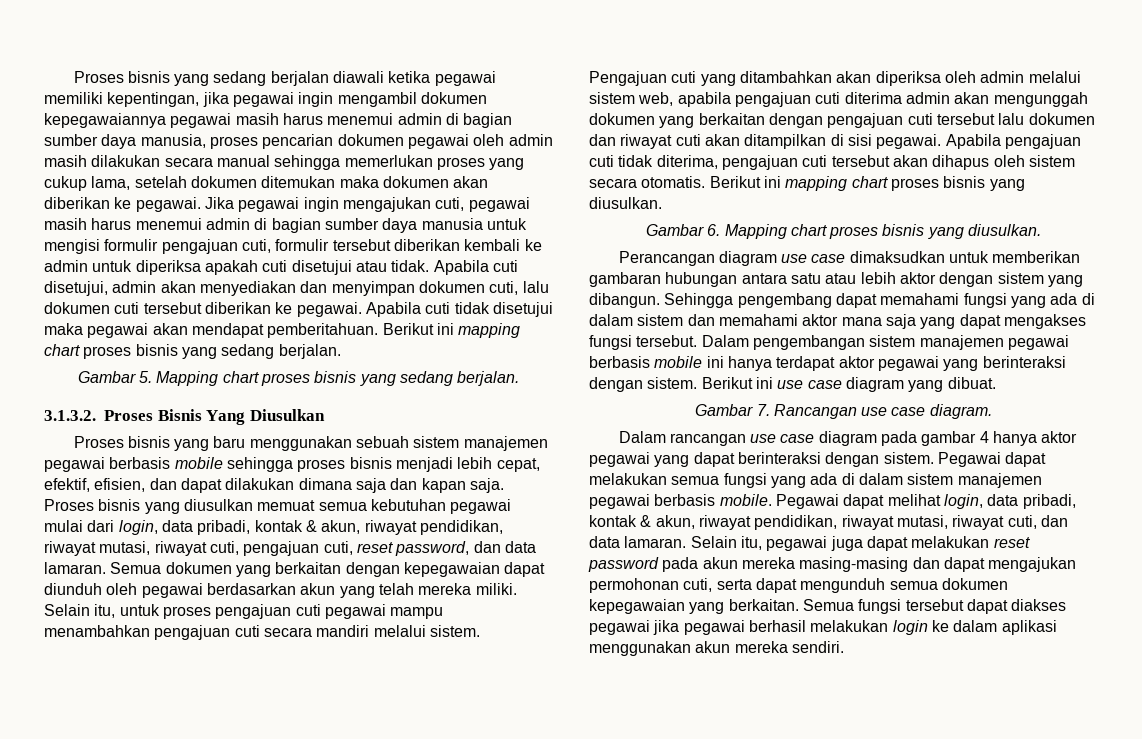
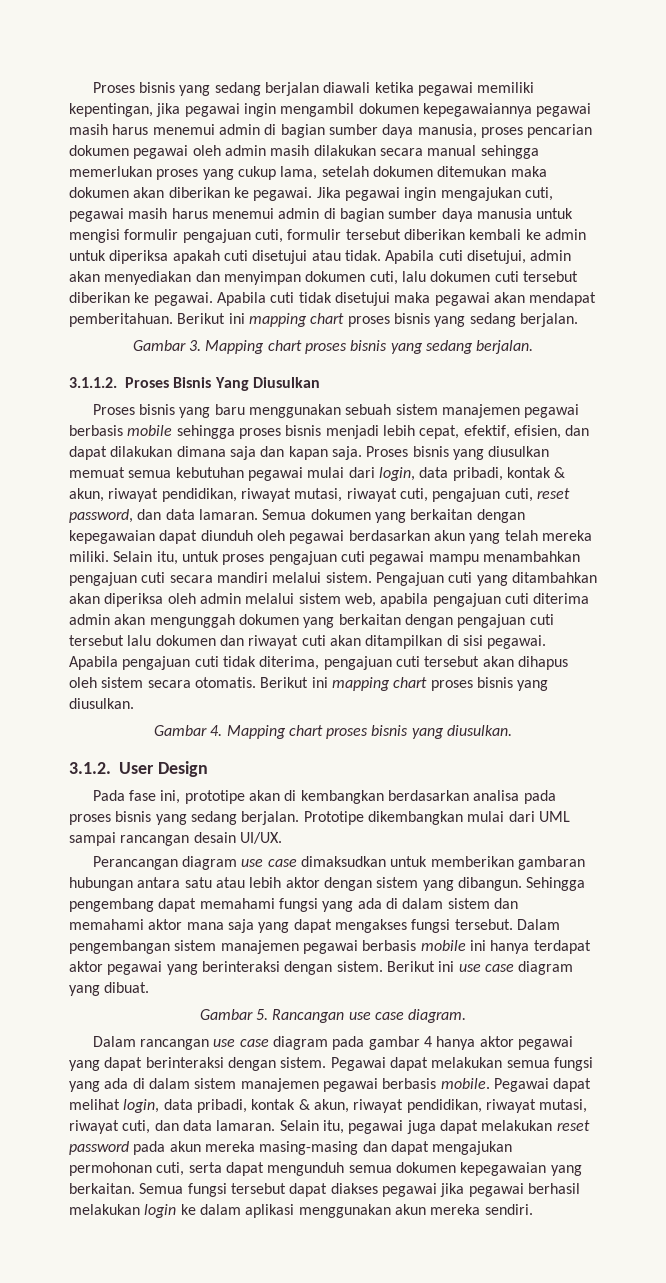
[139,371,153,383] 5. -> [189,340,202,351] 3.
[44,410,96,421] 3.1.3.2. -> [69,377,117,388] 3.1.1.2.
[707,224,721,236] 6. -> [210,725,223,736] 4.
(1042, 230) none -> [69,761,208,777] [92,790,556,804] [69,811,570,825] [69,832,282,846] // 3.1.2. User Design // Pada fase ini, prototipe akan di kembangkan berdasarkan analisa pada proses bisnis yang sedang berjalan. Prototipe dikembangkan mulai dari UML sampai rancangan desain UI/UX.
[756,404,770,416] 7. -> [256,1009,269,1020] 5.

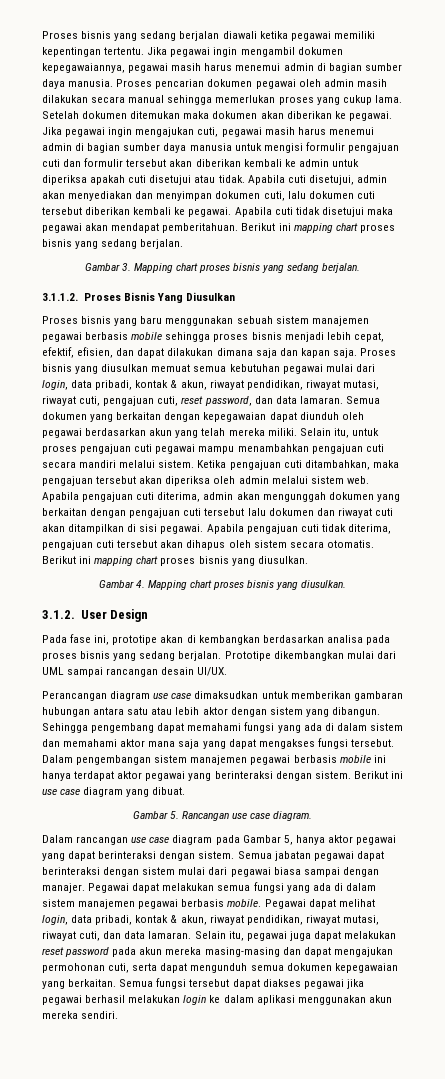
[69,103,181,117] kepentingan, jika -> [42,47,168,57] kepentingan tertentu. Jika
[422,103,592,117] [69,124,523,138] kepegawaiannya pegawai masih harus menemui admin di bagian sumber daya manusia, proses -> [42,63,402,73] [42,79,153,89] kepegawaiannya, pegawai masih harus menemui admin di bagian sumber daya manusia. Proses
[280,166,369,180] lama, setelah -> [374,95,402,103] [42,111,79,119] lama. Setelah
[254,229,283,243] cuti, -> [42,159,82,167] cuti dan
(401, 234) none -> [169,159,193,167] akan
(130, 297) none -> [133,207,172,215] kembali
[375,572,597,586] Pengajuan cuti yang ditambahkan -> [197,460,399,470] [42,476,137,486] Ketika pengajuan cuti ditambahkan, maka pengajuan tersebut
[344,593,590,607] web, apabila pengajuan cuti diterima -> [346,476,369,484] [42,492,201,502] web. Apabila pengajuan cuti diterima,
[368,1036,432,1050] gambar 4 -> [242,835,293,845] Gambar 5,
(327, 1062) none -> [237,851,384,861] [42,867,379,877] [42,883,85,893] Semua jabatan pegawai dapat berinteraksi dengan sistem mulai dari pegawai biasa sampai dengan manajer.

